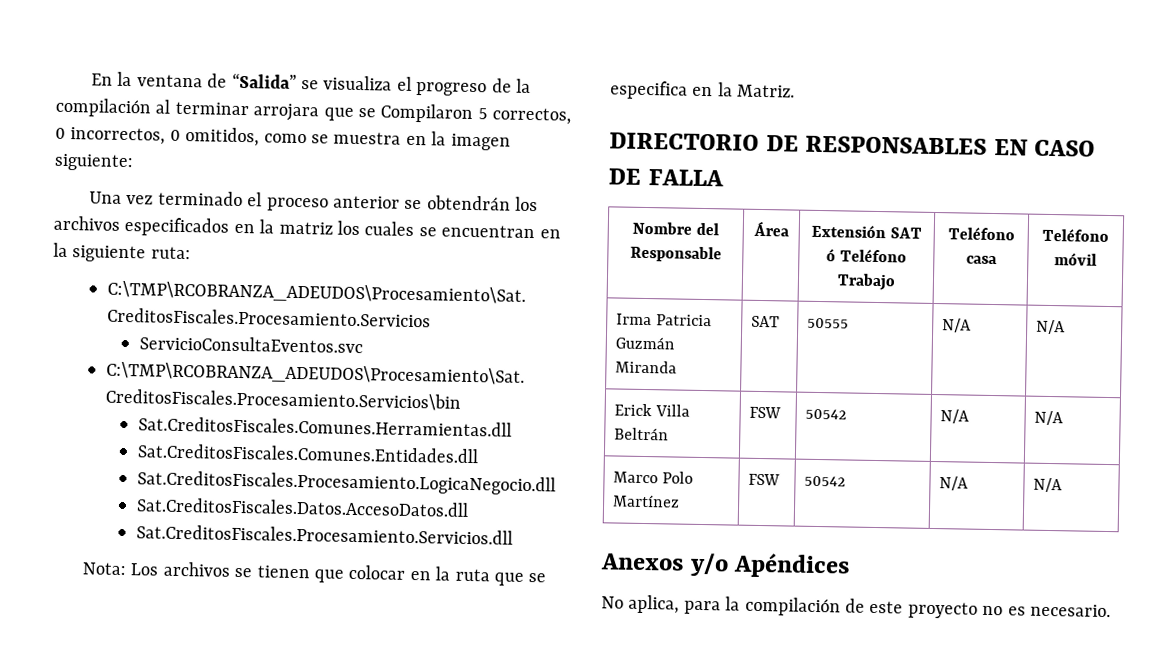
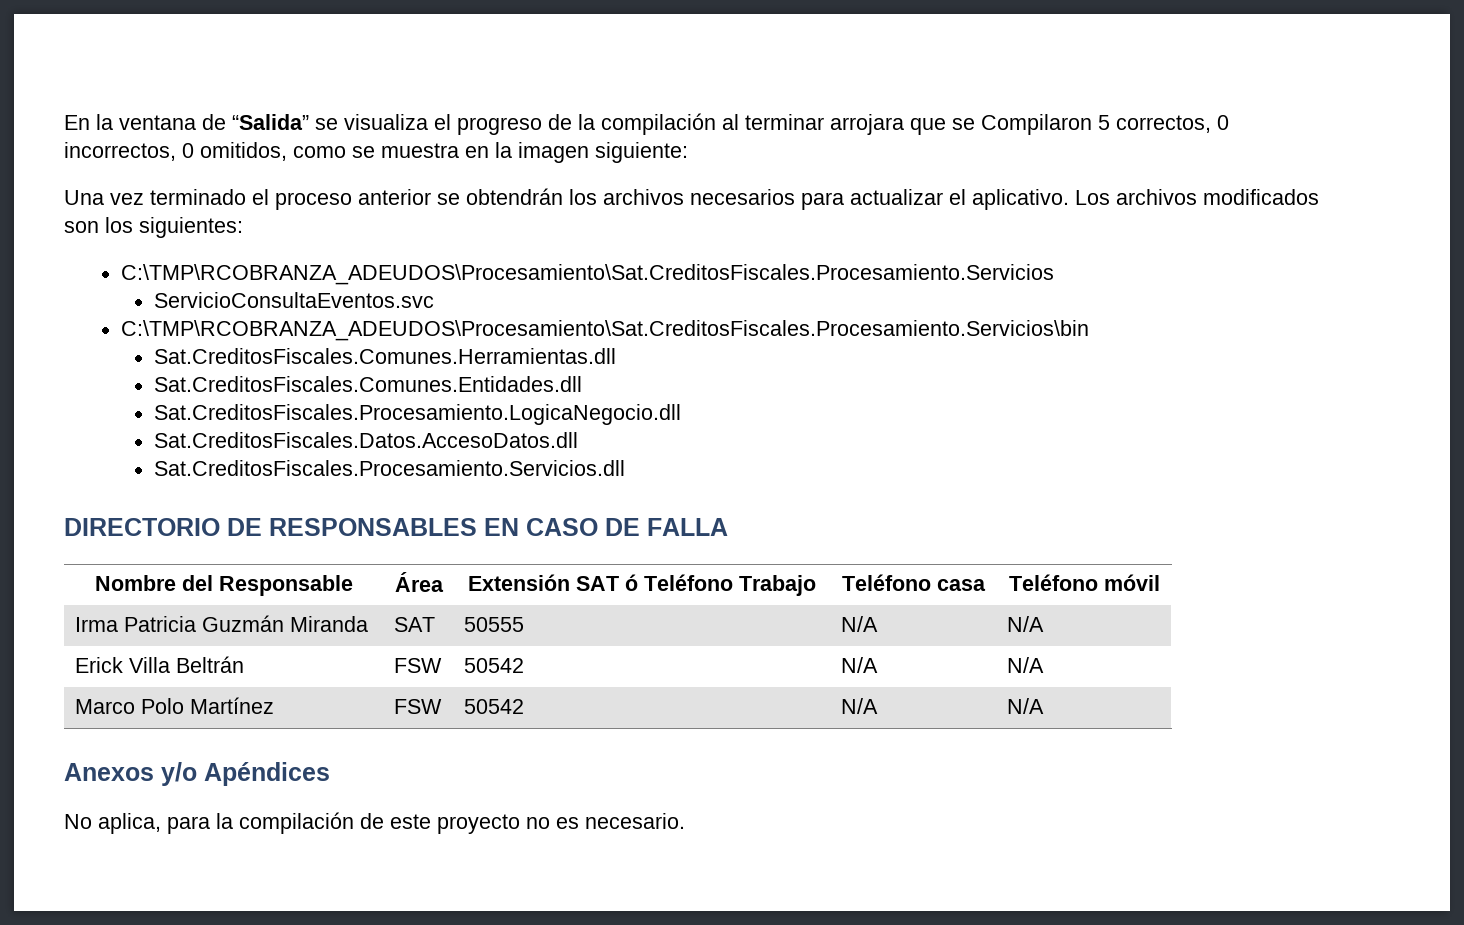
[124,216,561,239] [53,242,191,263] especificados en la matriz los cuales se encuentran en la siguiente ruta: -> [690,189,1319,210] [64,217,243,238] necesarios para actualizar el aplicativo. Los archivos modificados son los siguientes:
[81,561,547,586] [610,80,796,100] // Nota: Los archivos se tienen que colocar en la ruta que se especifica en la Matriz. -> (626, 468) none

